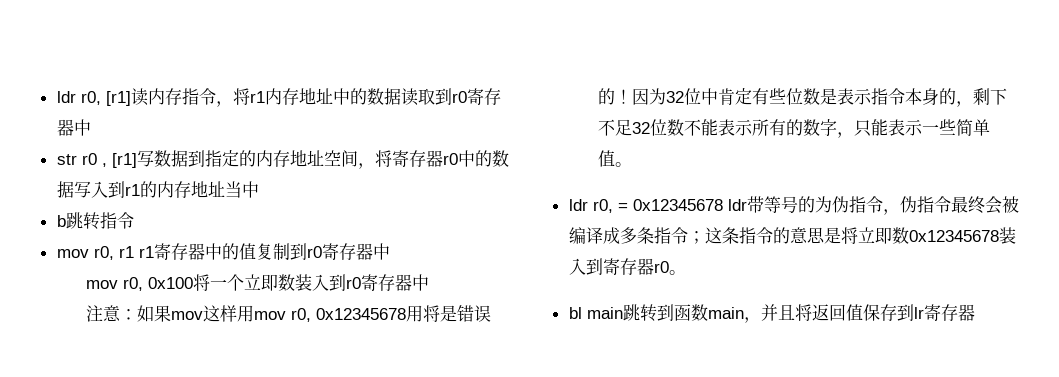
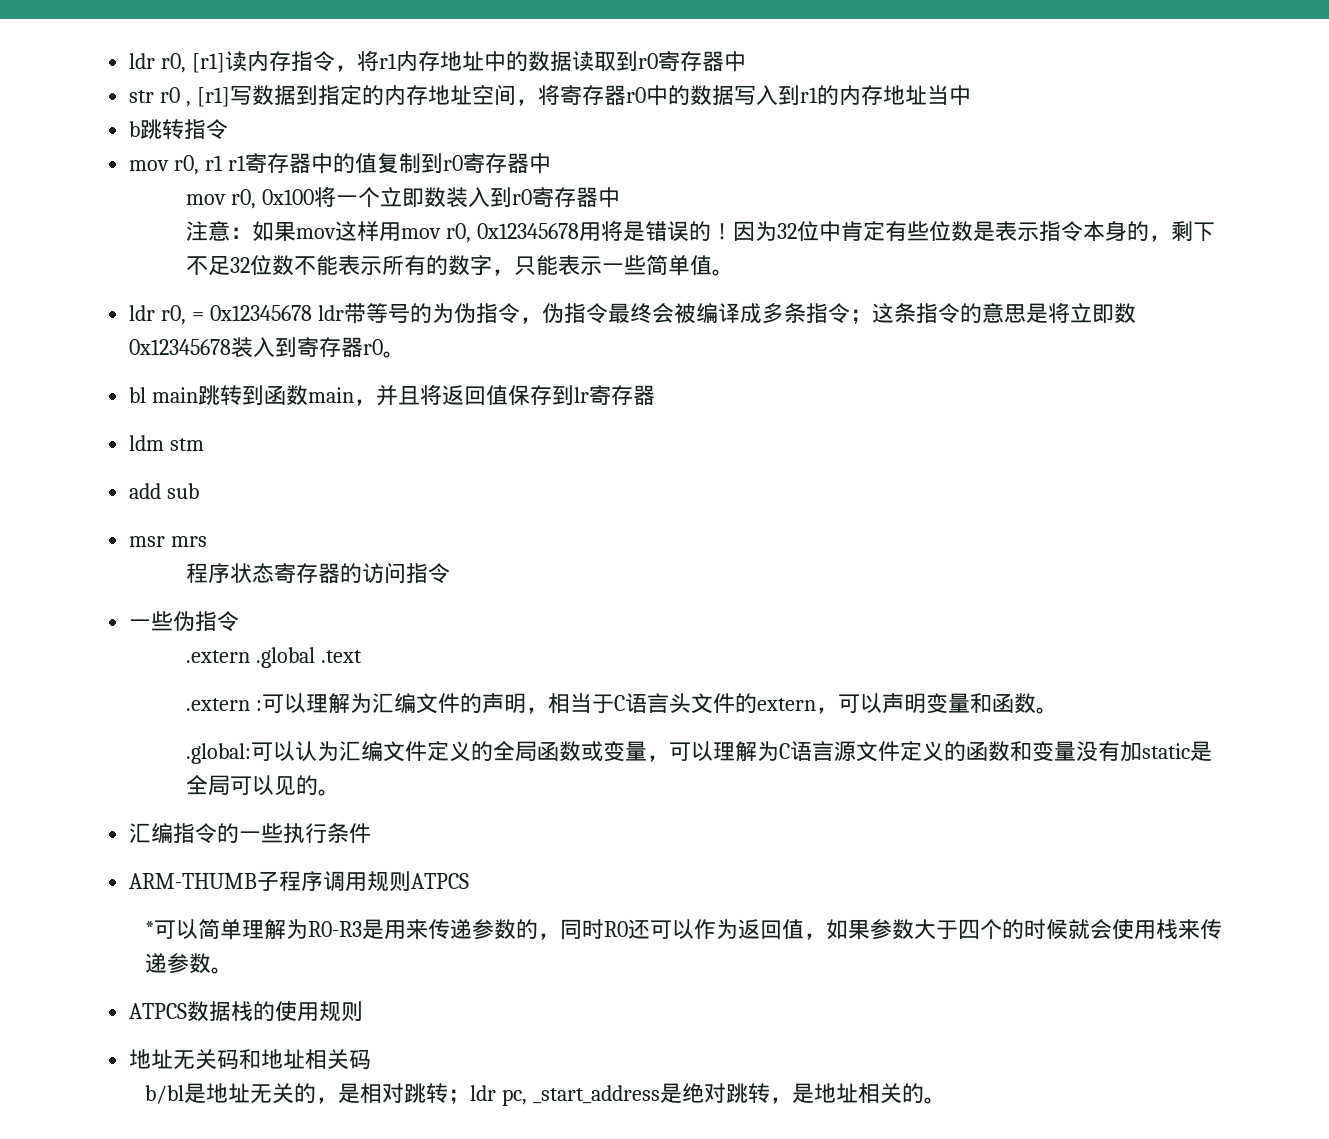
(975, 312) none -> [129,435,205,451] [129,483,200,499] [129,536,208,547] [185,562,450,584] [129,611,240,632] [185,647,362,668] [185,693,1058,714] [185,741,1212,764] [185,775,340,796] [129,823,372,844] [129,871,470,892] [145,919,1223,940] [145,953,234,974] [129,1001,364,1022] [129,1049,372,1070] [145,1083,947,1106] // ldm stm // add sub // msr mrs // 程序状态寄存器的访问指令 // 一些伪指令 // .extern .global .text // .extern :可以理解为汇编文件的声明，相当于C语言头文件的extern，可以声明变量和函数。 // .global:可以认为汇编文件定义的全局函数或变量，可以理解为C语言源文件定义的函数和变量没有加static是全局可以见的。 // 汇编指令的一些执行条件 // ARM-THUMB子程序调用规则ATPCS // *可以简单理解为R0-R3是用来传递参数的，同时R0还可以作为返回值，如果参数大于四个的时候就会使用栈来传递参数。 // ATPCS数据栈的使用规则 // 地址无关码和地址相关码 // b/bl是地址无关的，是相对跳转；ldr pc, _start_address是绝对跳转，是地址相关的。

